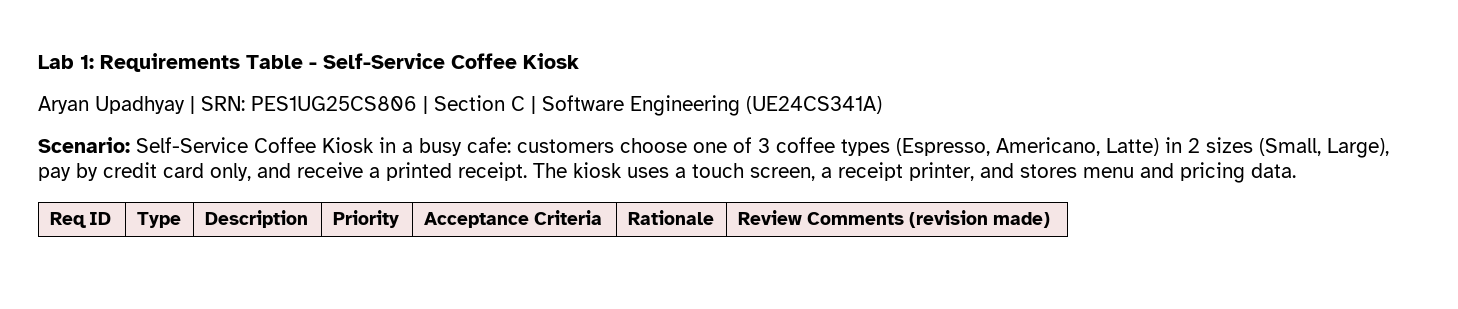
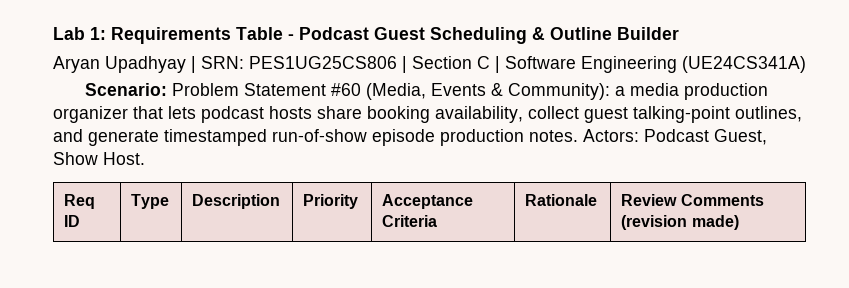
[323,53,579,69] Self-Service Coffee Kiosk -> [299,27,679,44] Podcast Guest Scheduling & Outline Builder
[136,137,1389,158] [38,162,1296,183] Self-Service Coffee Kiosk in a busy cafe: customers choose one of 3 coffee types (Espresso, Americano, Latte) in 2 sizes (Small, Large), pay by credit card only, and receive a printed receipt. The kiosk uses a touch screen, a receipt printer, and stores menu and pricing data. -> [171,83,768,100] [53,106,802,123] [53,129,767,146] [53,152,145,165] Problem Statement #60 (Media, Events & Community): a media production organizer that lets podcast hosts share booking availability, collect guest talking-point outlines, and generate timestamped run-of-show episode production notes. Actors: Podcast Guest, Show Host.

